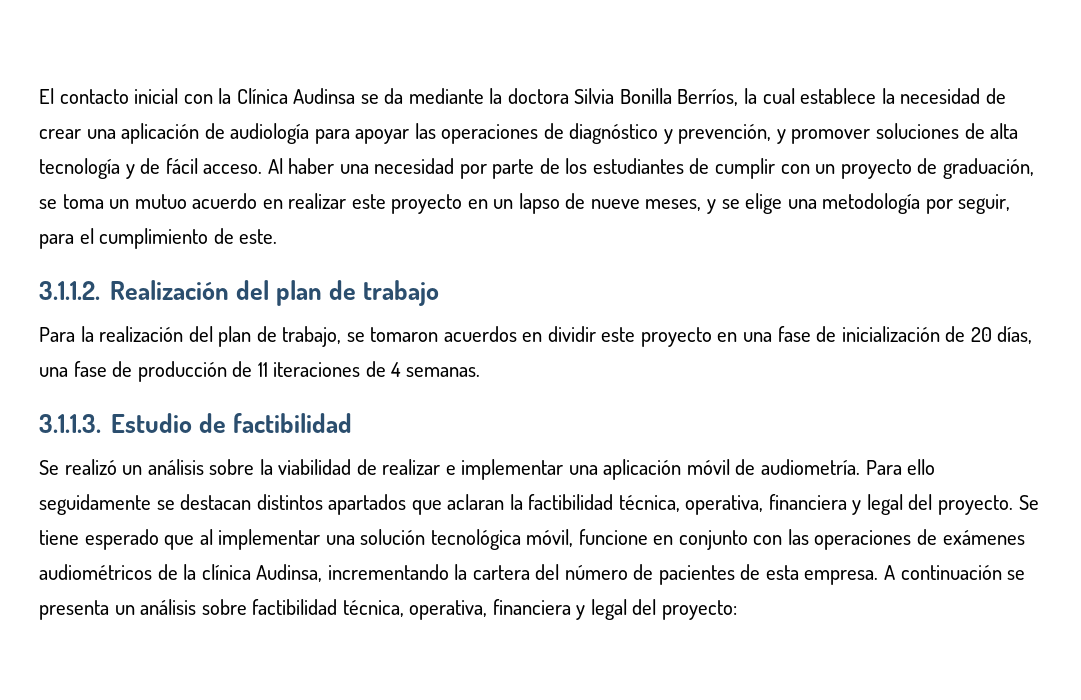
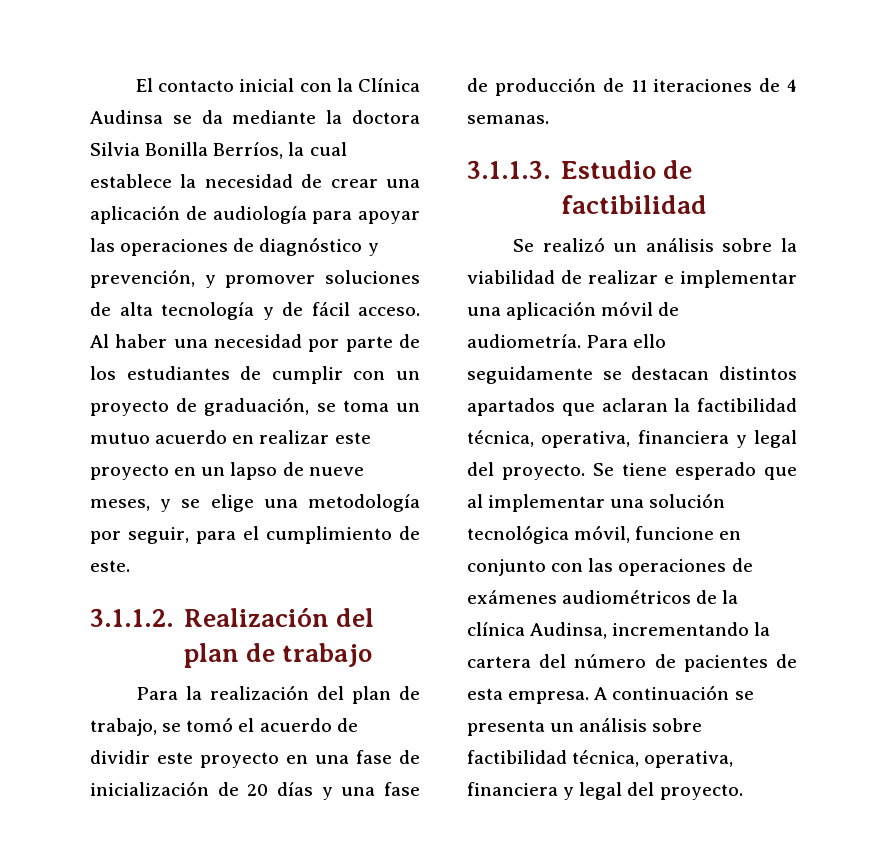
[370,326,543,342] tomaron acuerdos en -> [186,717,358,732] tomó el acuerdo de
[997,326,1033,344] días, -> [277,782,333,800] días y
[661,600,737,620] proyecto: -> [659,784,743,800] proyecto.

